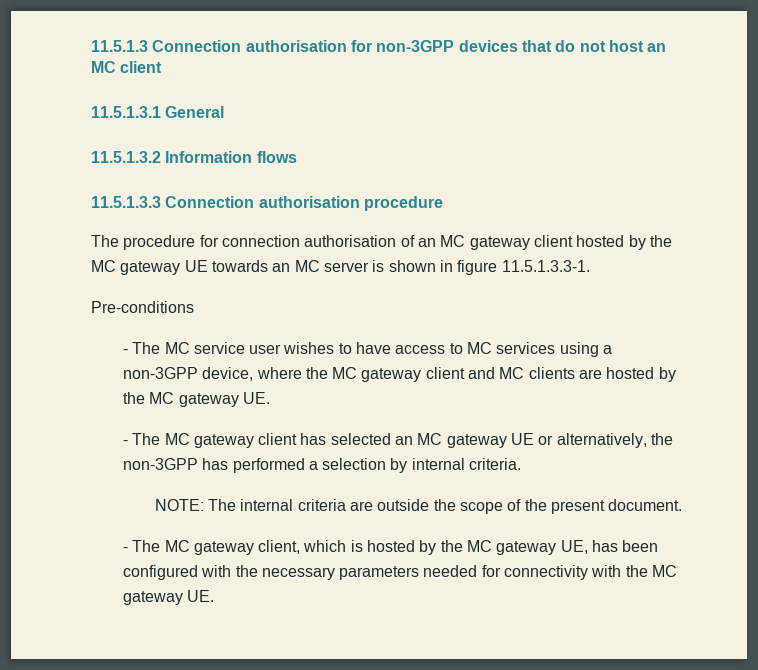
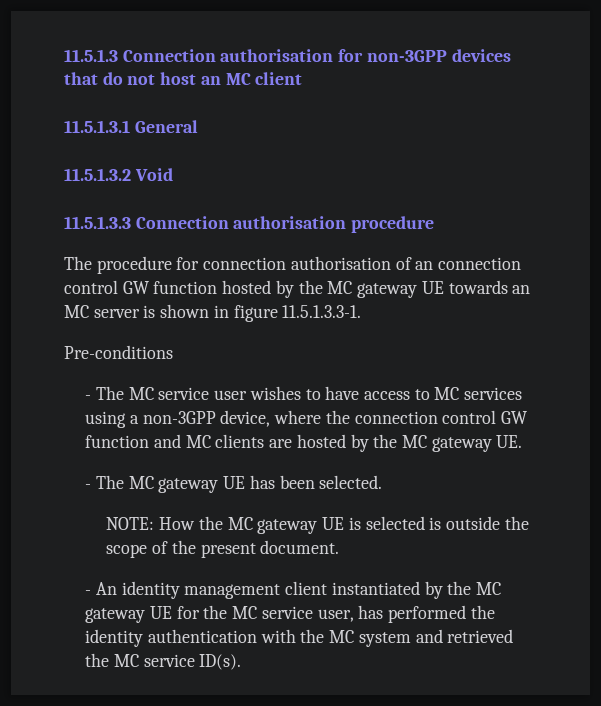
[165,151,297,163] Information flows -> [134,168,173,181] Void
[440,235,573,250] MC gateway client -> [438,257,522,270] [64,280,218,294] connection control GW function
[332,367,465,382] MC gateway client -> [354,410,528,424] [85,435,150,448] connection control GW function
[258,433,674,448] [122,458,522,473] [154,499,374,511] client has selected an MC gateway UE or alternatively, the non-3GPP has performed a selection by internal criteria. // NOTE: The internal criteria are -> [223,475,383,489] [106,516,442,534] UE has been selected. // NOTE: How the MC gateway UE is selected is
[132,540,659,555] [122,565,678,580] [122,590,215,605] The MC gateway client, which is hosted by the MC gateway UE, has been configured with the necessary parameters needed for connectivity with the MC gateway UE. -> [95,581,502,599] [85,605,495,623] [85,629,514,647] [85,653,242,670] An identity management client instantiated by the MC gateway UE for the MC service user, has performed the identity authentication with the MC system and retrieved the MC service ID(s).

